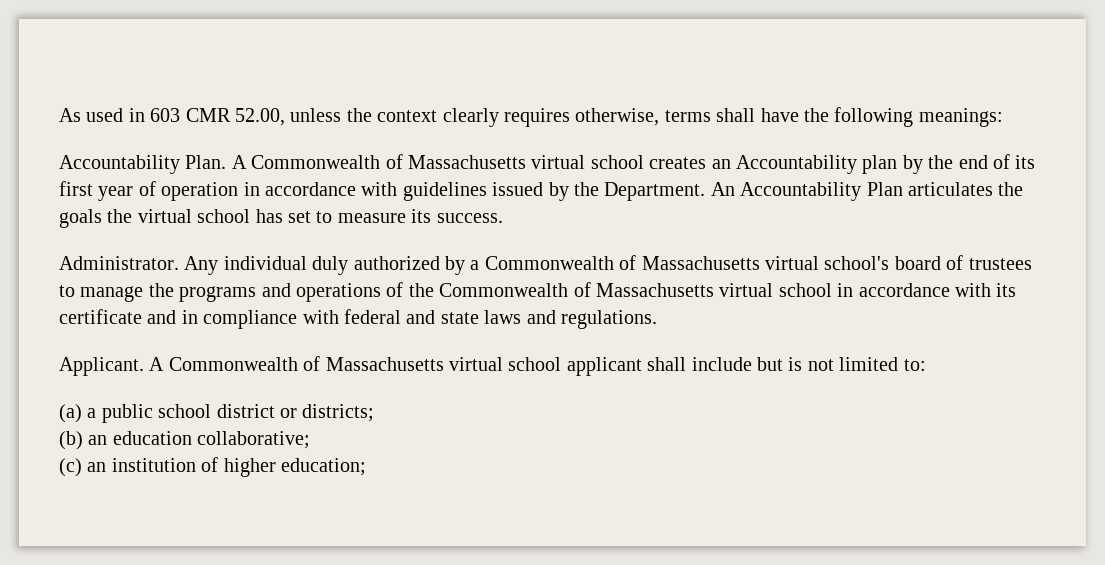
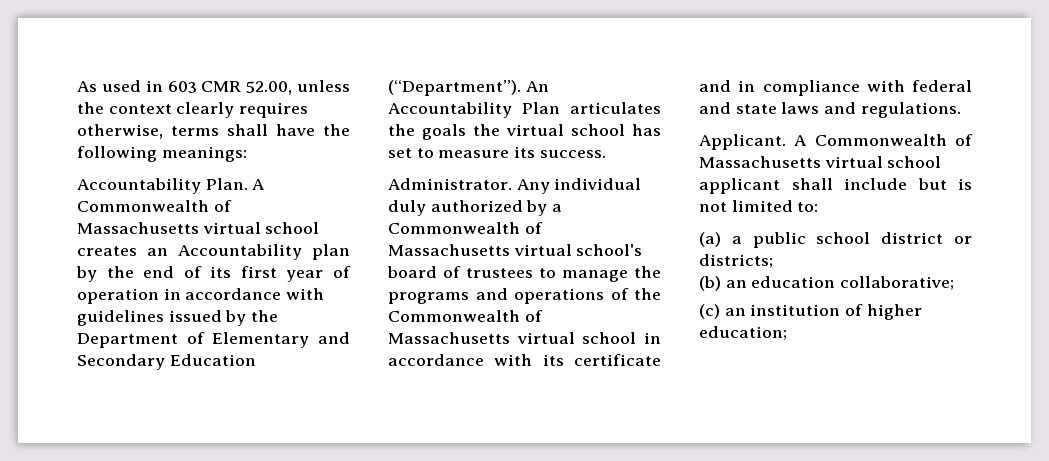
[604,182,706,201] Department. -> [77,332,350,348] [77,354,256,370] [388,80,521,96] Department of Elementary and Secondary Education (“Department”).

